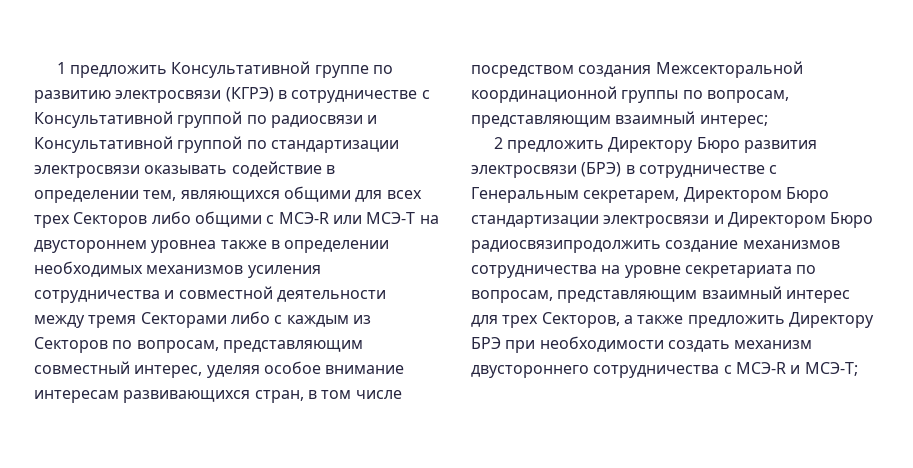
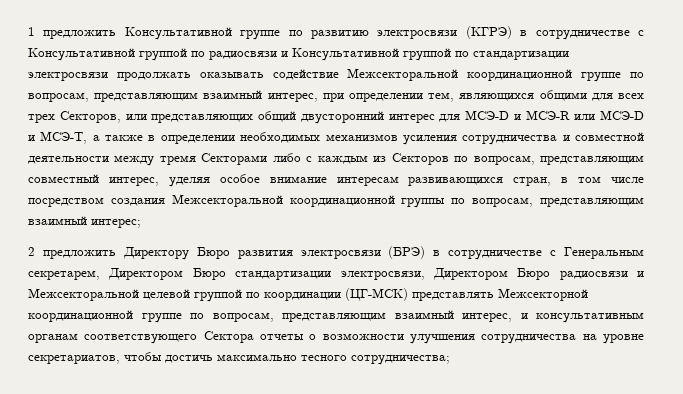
(140, 171) none -> [116,72,191,81] продолжать
[325,165,335,174] в -> [347,68,644,82] [28,90,344,102] Межсекторальной координационной группе по вопросам, представляющим взаимный интерес, при
[73,211,439,228] [34,240,217,253] Секторов либо общими с МСЭ-R или МСЭ-Т на двустороннем уровнеа -> [59,110,644,124] [28,131,100,144] Секторов, или представляющих общий двусторонний интерес для МСЭ-D и МСЭ-R или МСЭ-D и МСЭ-Т, а
[603,212,874,228] [471,240,840,253] [471,265,817,278] [471,286,850,303] [471,312,874,328] [471,336,813,353] [471,362,858,378] электросвязи и Директором Бюро радиосвязипродолжить создание механизмов сотрудничества на уровне секретариата по вопросам, представляющим взаимный интерес для трех Секторов, а также предложить Директору БРЭ при необходимости создать механизм двустороннего сотрудничества с МСЭ-R и МСЭ-T; -> [340,268,644,280] [28,288,588,302] [28,310,644,323] [28,331,644,344] [28,352,450,365] электросвязи, Директором Бюро радиосвязи и Межсекторальной целевой группой по координации (ЦГ-МСК) представлять Межсекторной координационной группе по вопросам, представляющим взаимный интерес, и консультативным органам соответствующего Сектора отчеты о возможности улучшения сотрудничества на уровне секретариатов, чтобы достичь максимально тесного сотрудничества;

